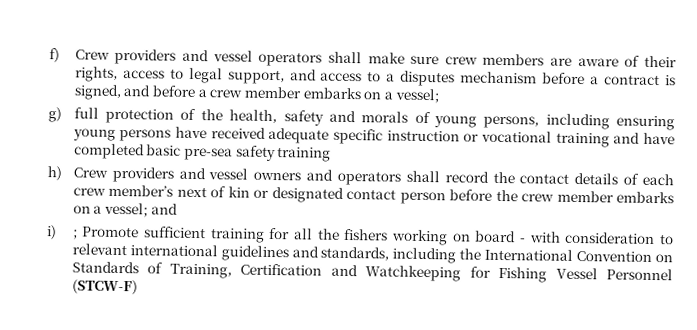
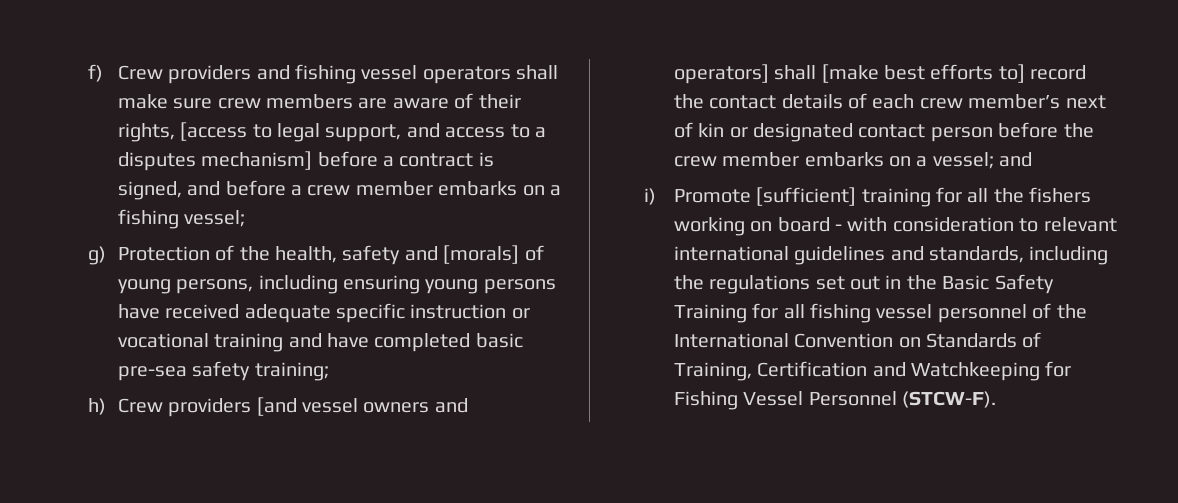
(210, 55) none -> [294,64,356,84] fishing
[122,70,165,79] access -> [180,122,248,141] [access
[460,71,538,84] mechanism -> [201,151,313,170] mechanism]
(393, 95) none -> [117,209,179,229] fishing
[73,107,175,124] full protection -> [117,246,210,261] Protection
[361,111,409,123] morals -> [443,245,520,264] [morals]
[277,147,332,162] training -> [254,362,329,381] training;
[178,167,206,180] and -> [256,397,297,416] [and
[336,170,440,186] operators shall -> [673,64,1025,84] operators] shall [make best efforts to]
[72,226,207,240] ; Promote sufficient -> [673,187,857,206] Promote [sufficient]
(482, 254) none -> [709,274,1054,294] [673,303,1087,323] regulations set out in the Basic Safety Training for all fishing vessel personnel of the
[71,279,138,295] (STCW-F) -> [901,391,996,408] (STCW-F).

